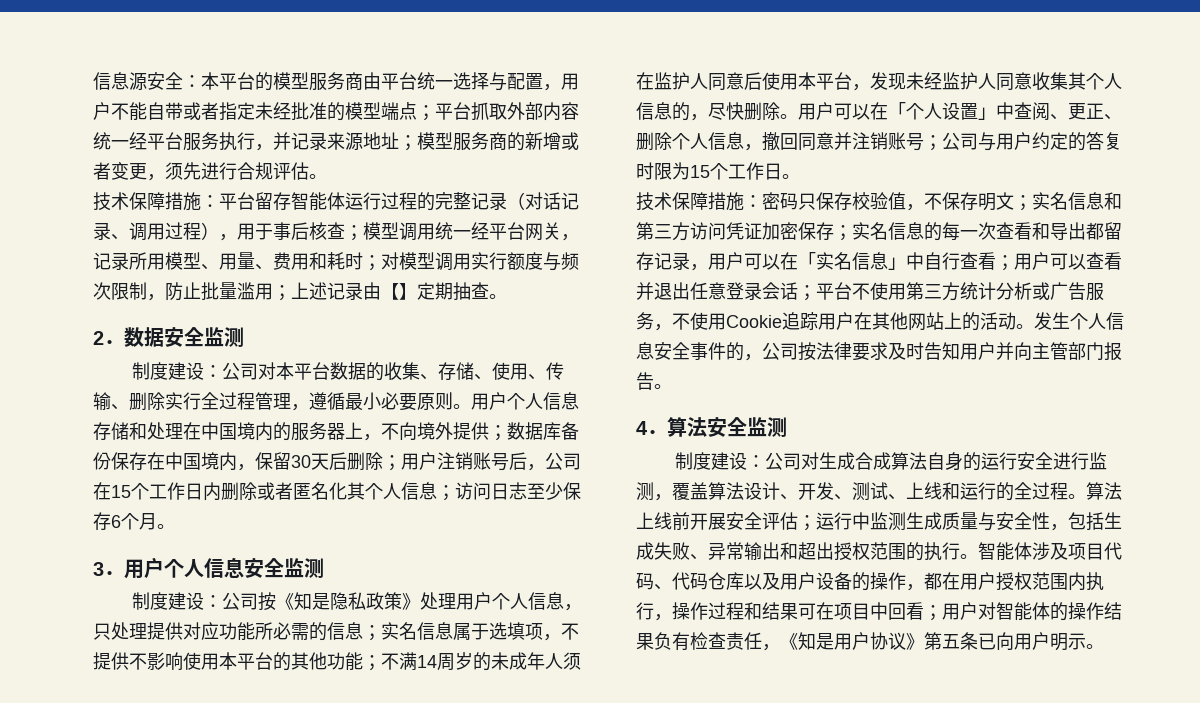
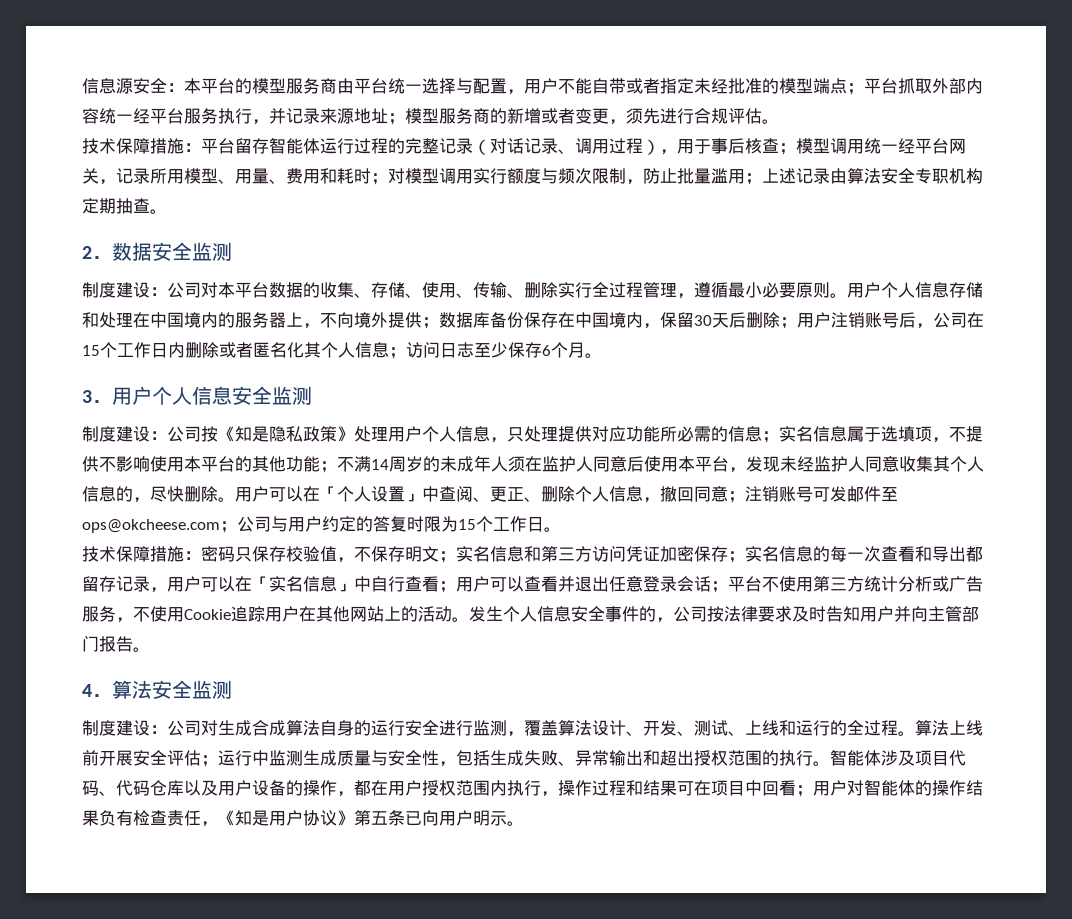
[381,283,417,300] 【】 -> [847,168,983,184] 算法安全专职机构
[834,132,924,151] 并注销账号 -> [728,486,898,503] [82,519,220,533] ；注销账号可发邮件至ops@okcheese.com

